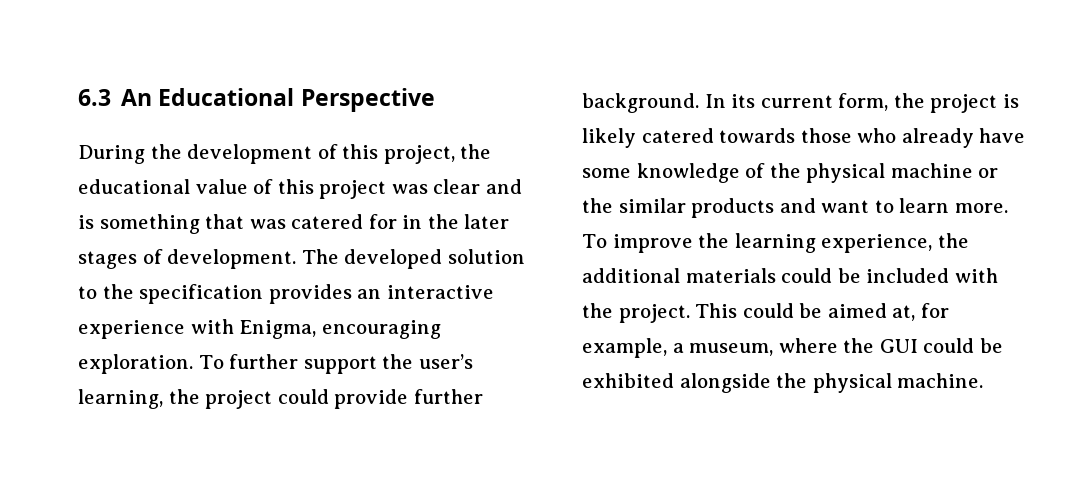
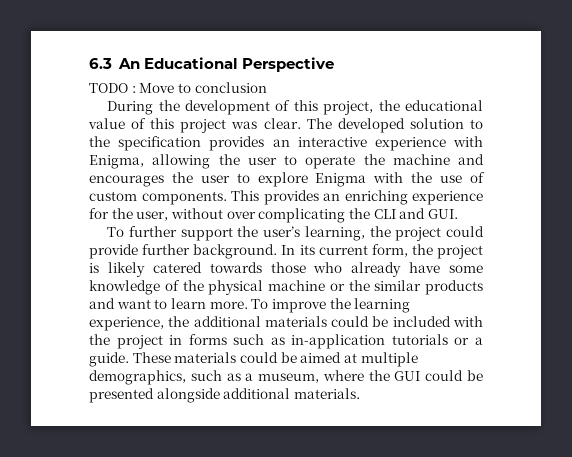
(435, 100) none -> [89,82,267,93] // TODO : Move to conclusion
[433,179,522,194] [78,214,510,234] [78,249,297,269] clear and is something that was catered for in the later stages of development. -> [263,118,301,129] clear.
[321,320,441,339] [78,354,193,374] encouraging exploration. -> [152,154,484,169] [89,172,486,187] [89,190,483,205] [89,208,458,223] allowing the user to operate the machine and encourages the user to explore Enigma with the use of custom components. This provides an enriching experience for the user, without over complicating the CLI and GUI. //
[618,303,949,323] [582,338,667,358] project. This could be aimed at, for example, -> [116,334,483,349] [89,352,418,367] [89,370,241,385] project in forms such as in-application tutorials or a guide. These materials could be aimed at multiple demographics, such as
[582,373,984,393] exhibited alongside the physical machine. -> [89,388,360,403] presented alongside additional materials.

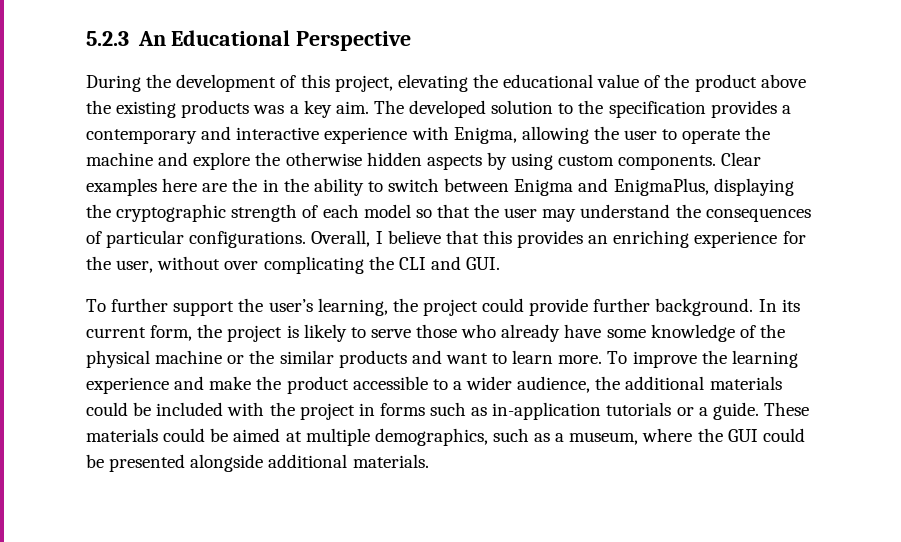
[89,58,112,69] 6.3 -> [86,31,129,46] 5.2.3
[89,82,267,93] // TODO : Move to conclusion -> (412, 41) none
(374, 108) none -> [397,74,468,92] elevating
[150,118,301,133] this project was clear. -> [664,74,806,92] [86,100,369,118] the product above the existing products was a key aim.
[272,139,290,147] an -> [781,105,791,114] [86,126,232,144] a contemporary and
[89,172,486,187] [89,190,259,205] encourages the user to explore Enigma with the use of custom components. This -> [193,152,762,170] [86,178,794,196] [86,204,811,222] [86,230,512,248] explore the otherwise hidden aspects by using custom components. Clear examples here are the in the ability to switch between Enigma and EnigmaPlus, displaying the cryptographic strength of each model so that the user may understand the consequences of particular configurations. Overall, I believe that this
[152,262,262,273] catered towards -> [350,327,411,338] to serve
[89,317,164,331] experience, -> [86,376,591,394] experience and make the product accessible to a wider audience,

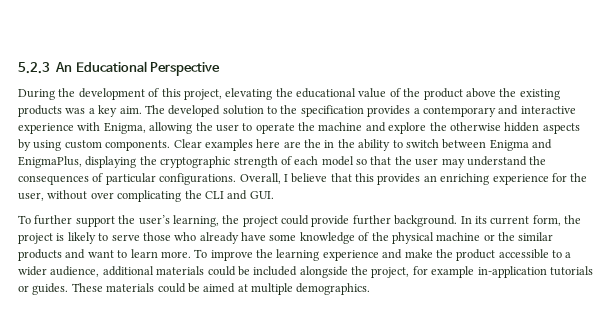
[595,376,621,390] the -> (100, 271) none
[227,402,488,420] with the project in forms such as -> [299,266,475,278] alongside the project, for example
[698,402,759,420] a guide. -> [32,283,69,295] guides.
[374,428,805,446] [86,454,429,472] demographics, such as a museum, where the GUI could be presented alongside additional materials. -> [296,283,371,295] demographics.

